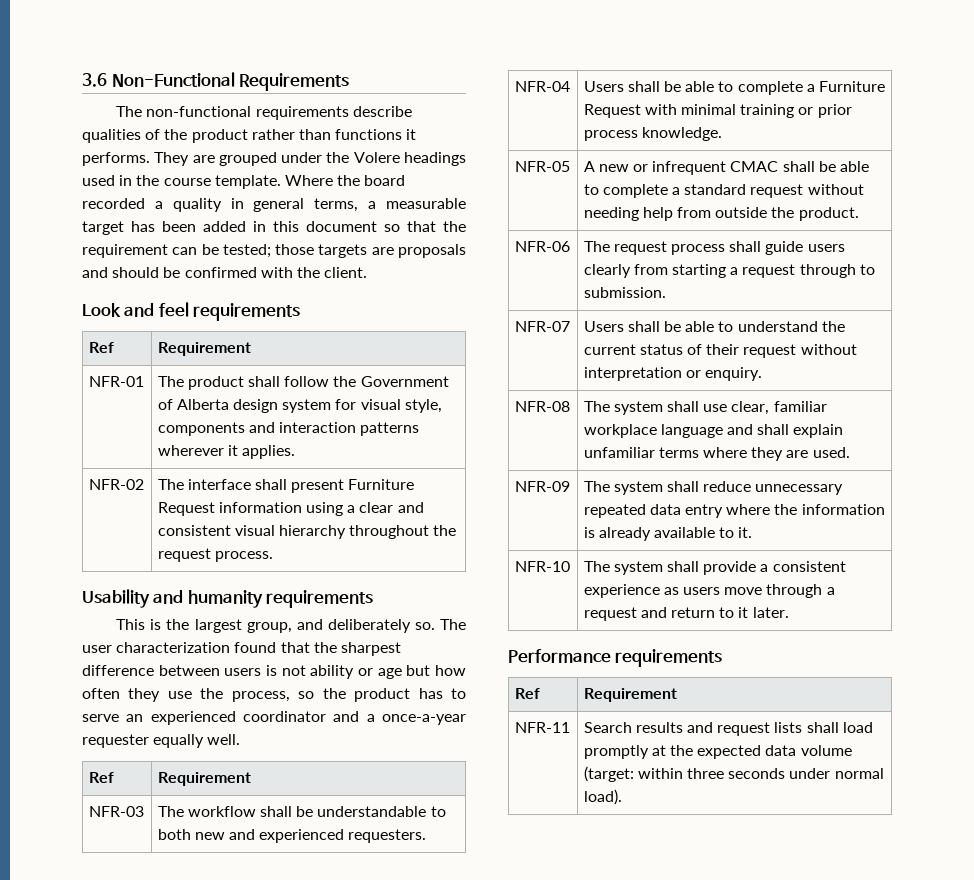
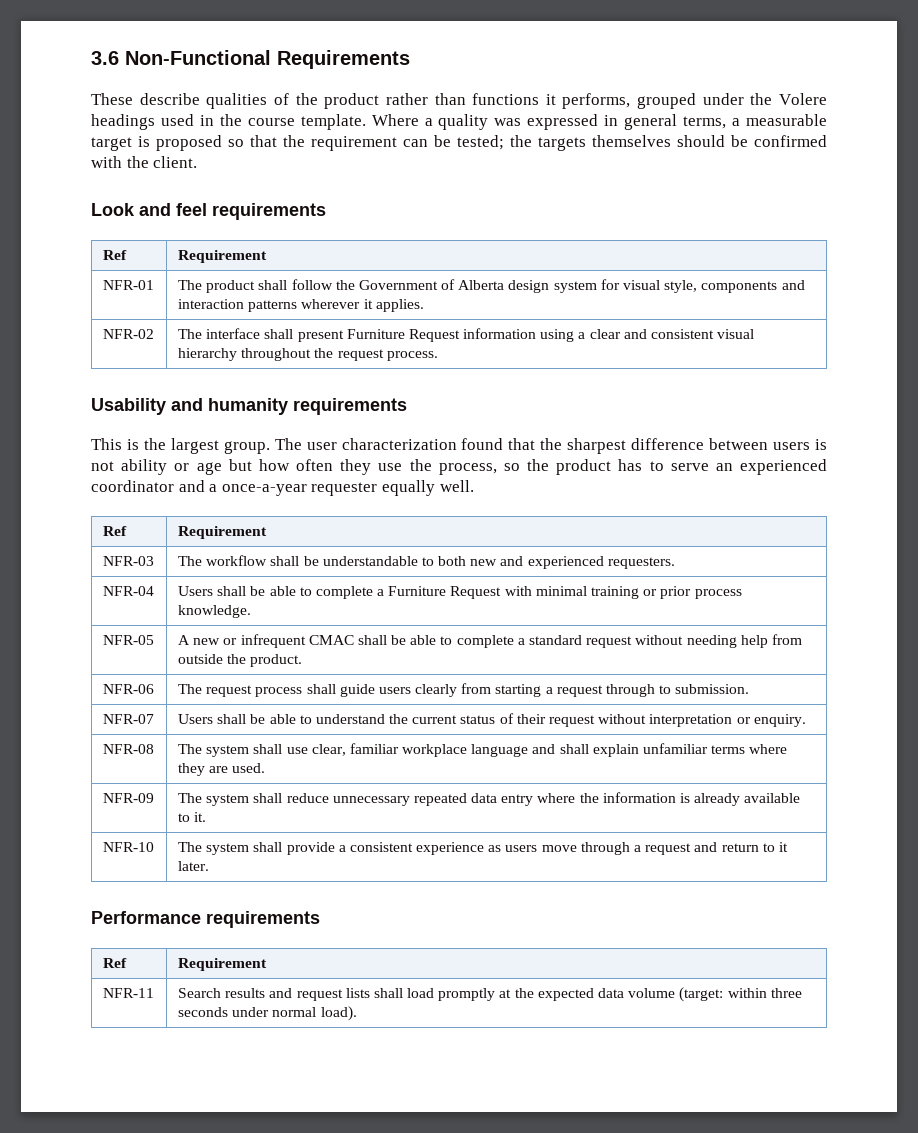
[116,106,349,120] The non-functional requirements -> [91,93,133,105] These
[82,152,215,166] performs. They are -> [562,93,631,109] performs,
[337,175,406,186] [82,198,222,212] the board recorded a quality -> [424,114,599,130] a quality was expressed
[131,221,377,232] has been added in this document -> [138,135,222,151] is proposed
[275,244,466,258] [82,267,108,278] those targets are proposals and -> [510,135,671,151] the targets themselves
[246,619,435,633] group, and deliberately so. -> [223,441,270,454] group.

